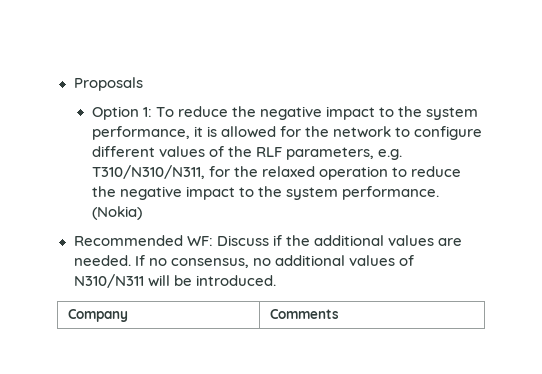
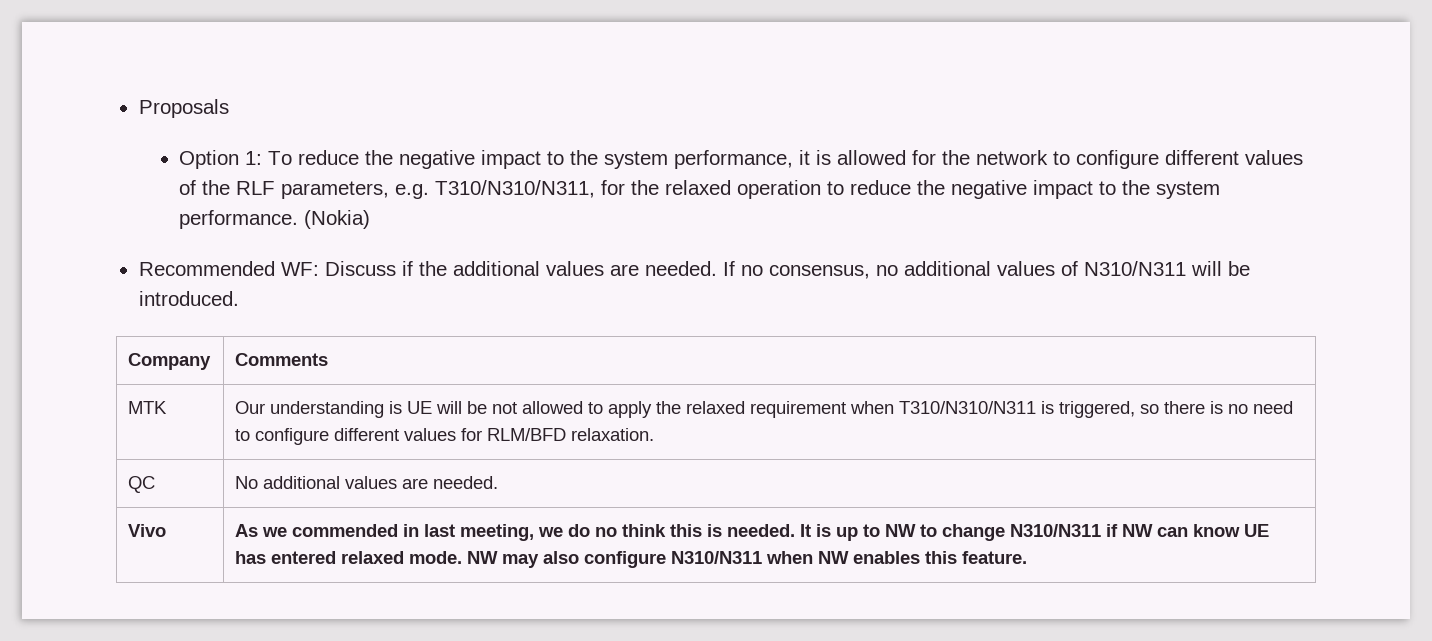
(340, 314) none -> [128,401,168,414] [235,401,1294,418] [235,428,655,445] [128,476,156,493] [235,476,499,489] [128,524,167,537] [235,524,1270,541] [235,551,1028,568] // MTK | Our understanding is UE will be not allowed to apply the relaxed requirement when T310/N310/N311 is triggered, so there is no need to configure different values for RLM/BFD relaxation. // QC | No additional values are needed. // Vivo | As we commended in last meeting, we do no think this is needed. It is up to NW to change N310/N311 if NW can know UE has entered relaxed mode. NW may also configure N310/N311 when NW enables this feature.

